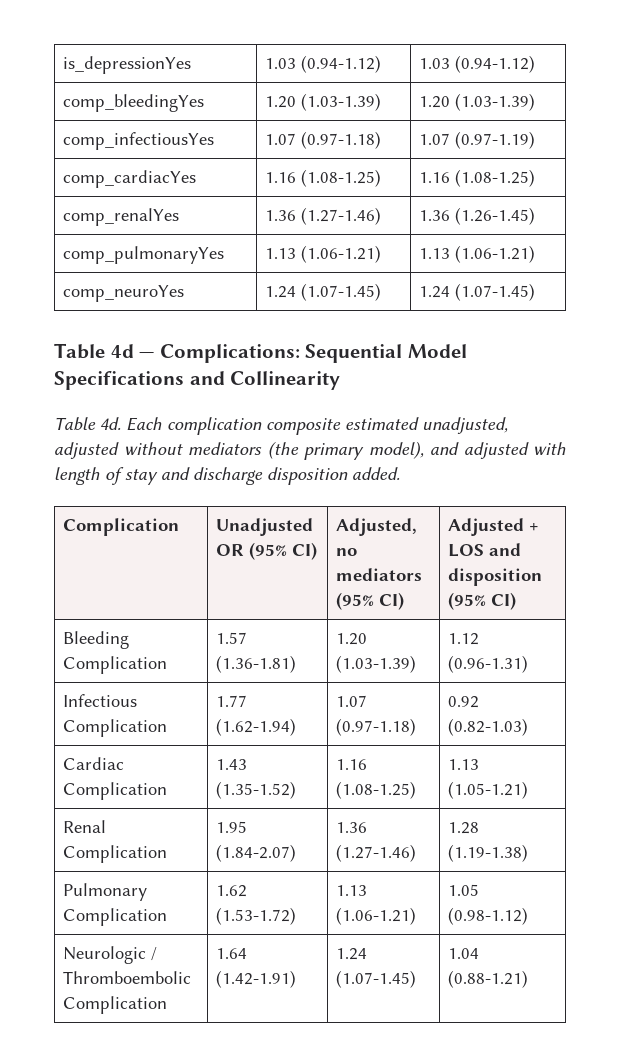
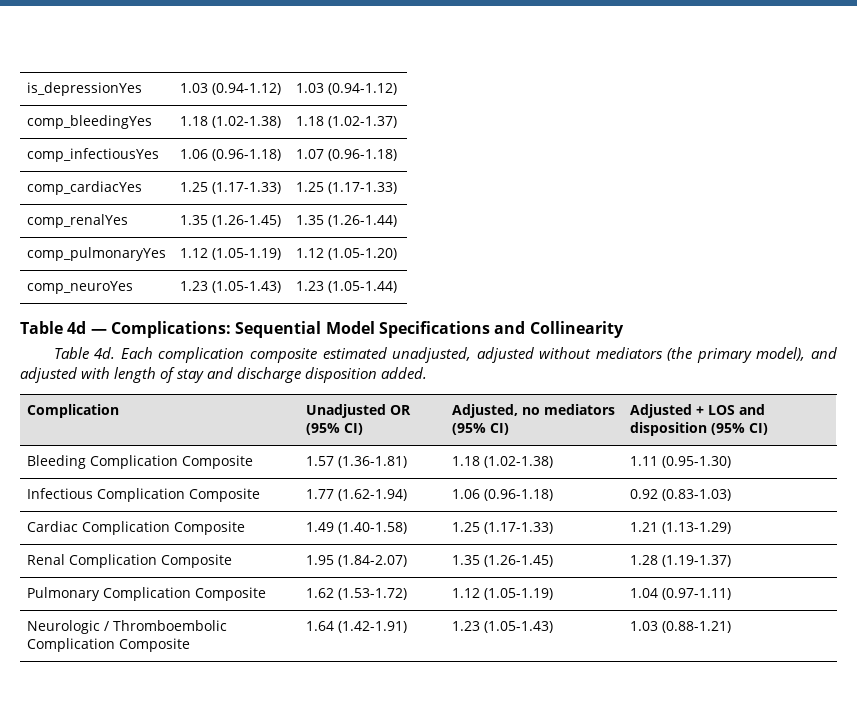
[265,93,382,111] [419,93,536,111] 1.20 (1.03-1.39) | 1.20 (1.03-1.39) -> [179,116,281,128] [295,116,397,128] 1.18 (1.02-1.38) | 1.18 (1.02-1.37)
[265,131,382,149] [419,131,536,149] 1.07 (0.97-1.18) | 1.07 (0.97-1.19) -> [179,149,281,161] [295,149,397,161] 1.06 (0.96-1.18) | 1.07 (0.96-1.18)
[265,169,382,187] [419,169,536,187] [63,208,180,226] [265,207,382,225] [419,207,536,225] [63,246,225,264] [265,245,382,263] [419,245,536,263] [63,285,185,302] [265,283,382,301] [419,283,536,301] 1.16 (1.08-1.25) | 1.16 (1.08-1.25) // comp_renalYes | 1.36 (1.27-1.46) | 1.36 (1.26-1.45) // comp_pulmonaryYes | 1.13 (1.06-1.21) | 1.13 (1.06-1.21) // comp_neuroYes | 1.24 (1.07-1.45) | 1.24 (1.07-1.45) -> [179,182,281,194] [295,182,397,194] [26,214,128,228] [179,215,281,227] [295,215,397,227] [26,247,166,261] [179,248,281,260] [295,248,397,260] [26,281,133,294] [179,281,281,293] [295,281,397,293] 1.25 (1.17-1.33) | 1.25 (1.17-1.33) // comp_renalYes | 1.35 (1.26-1.45) | 1.35 (1.26-1.44) // comp_pulmonaryYes | 1.12 (1.05-1.19) | 1.12 (1.05-1.20) // comp_neuroYes | 1.23 (1.05-1.43) | 1.23 (1.05-1.44)
(168, 665) none -> [181,455,253,469] Composite
[336,633,368,645] [336,655,417,673] [448,633,480,645] [448,655,529,673] 1.20 (1.03-1.39) | 1.12 (0.96-1.31) -> [451,456,553,468] [629,456,731,468] 1.18 (1.02-1.38) | 1.11 (0.95-1.30)
(168, 728) none -> [188,488,260,502] Composite
[336,695,368,707] [336,718,417,736] 1.07 (0.97-1.18) -> [451,489,553,501] 1.06 (0.96-1.18)
[448,718,529,736] (0.82-1.03) -> [661,489,731,501] (0.83-1.03)
[216,759,248,770] [216,781,297,799] [336,759,368,770] [336,781,417,799] [448,759,480,770] [448,781,529,799] | 1.43 (1.35-1.52) | 1.16 (1.08-1.25) | 1.13 (1.05-1.21) -> [173,521,245,535] [305,522,407,534] [451,522,553,534] [629,522,731,534] Composite | 1.49 (1.40-1.58) | 1.25 (1.17-1.33) | 1.21 (1.13-1.29)
(168, 854) none -> [160,554,232,568] Composite
[336,822,368,833] [336,844,417,862] 1.36 (1.27-1.46) -> [451,555,553,567] 1.35 (1.26-1.45)
[448,844,529,862] (1.19-1.38) -> [661,555,731,567] (1.19-1.37)
(168, 917) none -> [194,587,266,601] Composite
[336,885,368,896] [336,907,417,925] [448,884,480,896] [448,907,529,925] 1.13 (1.06-1.21) | 1.05 (0.98-1.12) -> [451,588,553,600] [629,588,731,600] 1.12 (1.05-1.19) | 1.04 (0.97-1.11)
(168, 1005) none -> [118,638,190,652] Composite
[336,948,368,960] [336,970,417,988] [448,948,480,959] 1.24 (1.07-1.45) | 1.04 -> [451,621,553,633] [629,621,658,631] 1.23 (1.05-1.43) | 1.03

